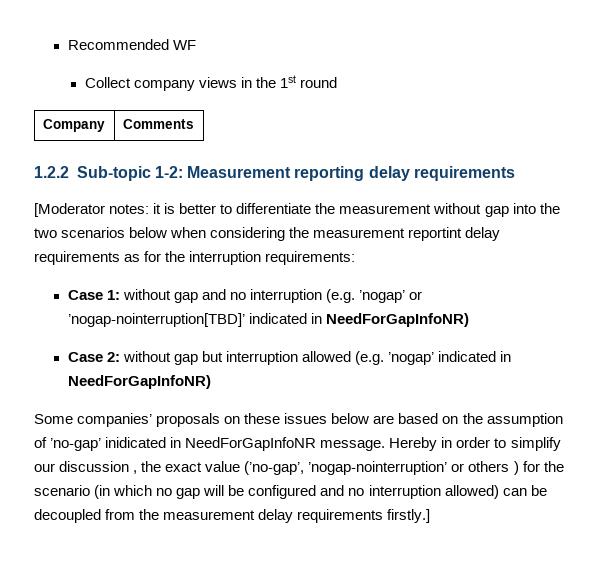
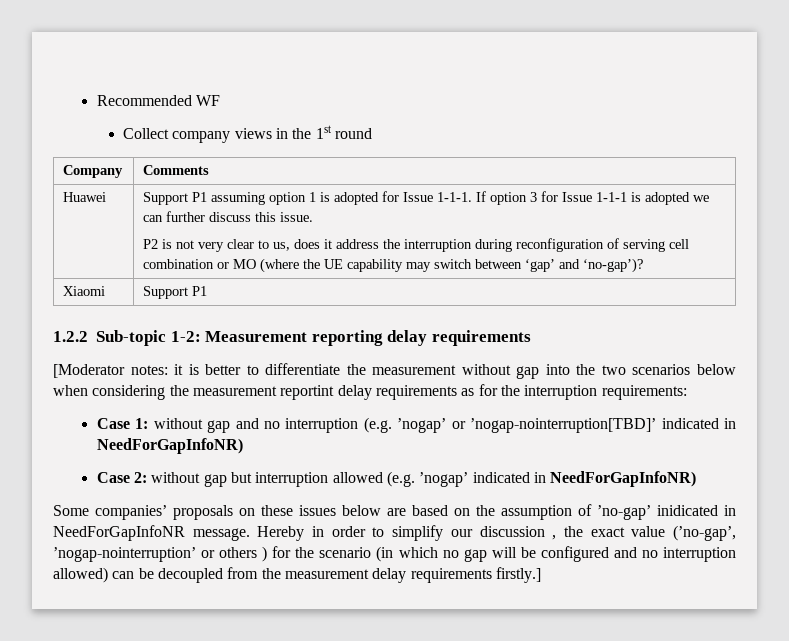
(194, 124) none -> [63,192,107,202] [143,191,710,205] [143,211,314,222] [143,238,690,252] [143,258,644,273] [63,286,106,296] [143,286,208,299] // Huawei | Support P1 assuming option 1 is adopted for Issue 1-1-1. If option 3 for Issue 1-1-1 is adopted we can further discuss this issue. // P2 is not very clear to us, does it address the interruption during reconfiguration of serving cell combination or MO (where the UE capability may switch between ‘gap’ and ‘no-gap’)? // Xiaomi | Support P1

